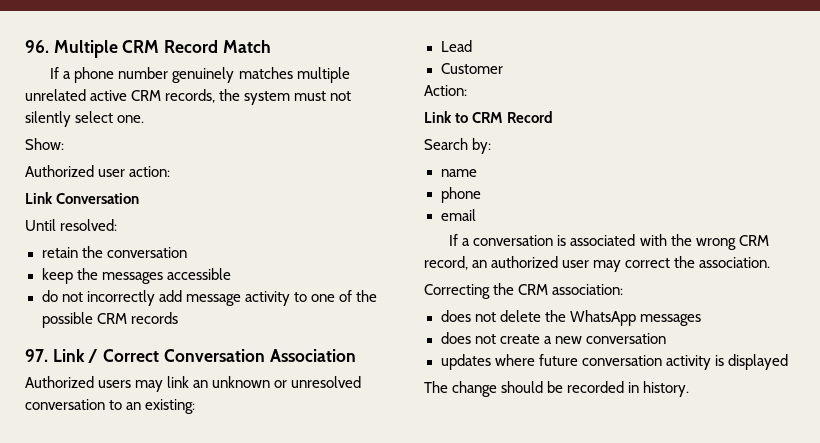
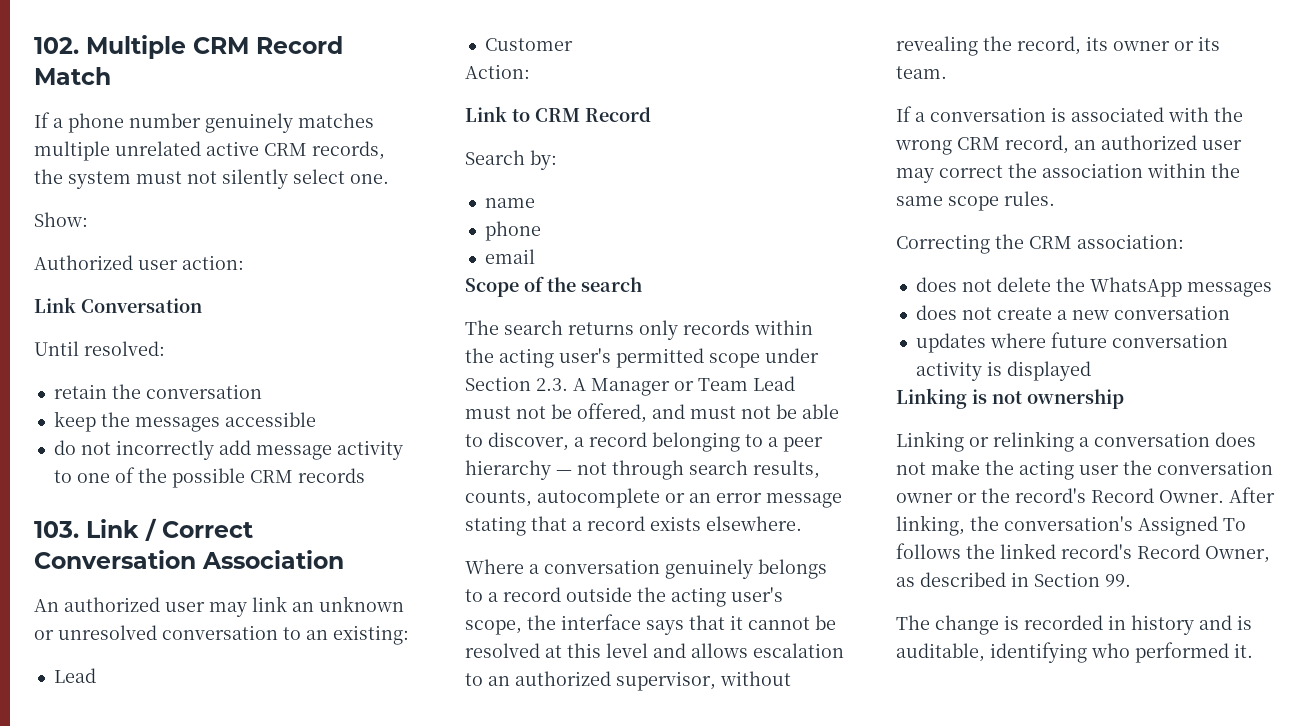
[25,40,49,53] 96. -> [34,37,79,54] 102.
[25,349,48,362] 97. -> [34,521,79,538] 103.
[25,376,132,388] Authorized users -> [34,597,205,612] An authorized user
(476, 215) none -> [465,276,642,297] [465,320,813,340] [465,348,819,368] [465,376,795,396] [465,403,839,423] [465,432,823,452] [465,460,820,480] [465,488,842,508] [465,516,802,536] [465,559,827,579] [465,587,783,607] [465,614,836,635] [465,643,844,658] [465,671,791,691] [896,36,1220,56] [896,66,947,79] // Scope of the search // The search returns only records within the acting user's permitted scope under Section 2.3. A Manager or Team Lead must not be offered, and must not be able to discover, a record belonging to a peer hierarchy — not through search results, counts, autocomplete or an error message stating that a record exists elsewhere. // Where a conversation genuinely belongs to a record outside the acting user's scope, the interface says that it cannot be resolved at this level and allows escalation to an authorized supervisor, without revealing the record, its owner or its team.
[699,257,771,268] association. -> [1042,163,1240,178] [896,191,1055,211] association within the same scope rules.
[424,381,690,397] The change should be recorded in history. -> [896,388,1124,409] [896,431,1256,452] [896,459,1273,480] [896,487,1275,503] [896,515,1246,536] [896,543,1270,563] [896,572,1131,587] [896,615,1252,635] [896,642,1253,663] Linking is not ownership // Linking or relinking a conversation does not make the acting user the conversation owner or the record's Record Owner. After linking, the conversation's Assigned To follows the linked record's Record Owner, as described in Section 99. // The change is recorded in history and is auditable, identifying who performed it.

